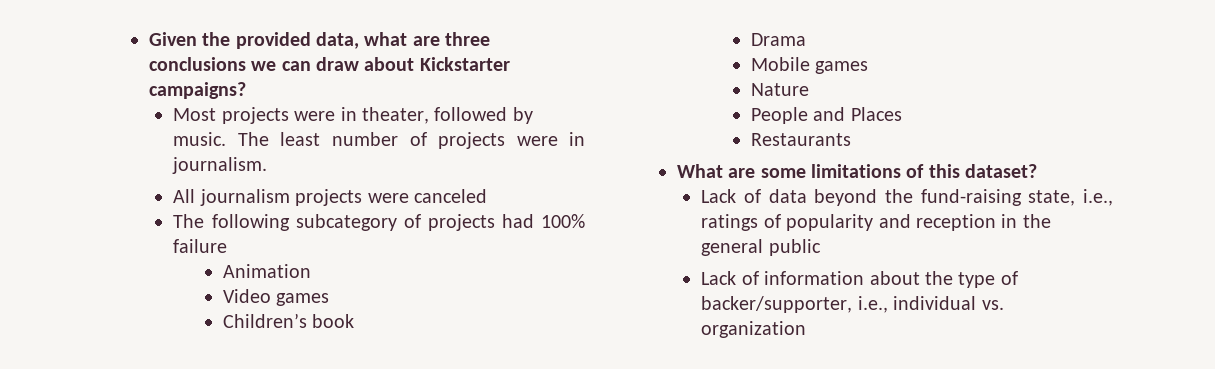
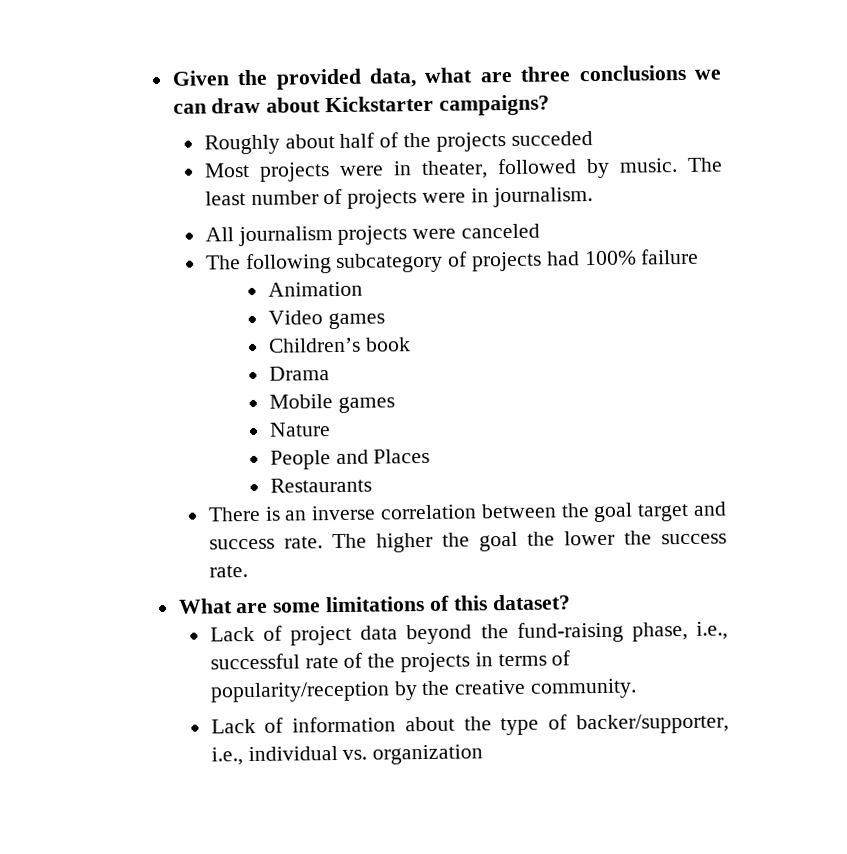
(246, 90) none -> [203,131,593,155] // Roughly about half of the projects succeded
(851, 139) none -> [207,501,727,523] [208,530,727,553] [208,565,248,578] // There is an inverse correlation between the goal target and success rate. The higher the goal the lower the success rate.
(762, 196) none -> [290,625,353,646] project
[1028,189,1113,206] [701,214,1051,231] [701,239,821,256] state, i.e., ratings of popularity and reception in the general public -> [631,621,728,642] [209,650,572,673] [209,678,637,703] phase, i.e., successful rate of the projects in terms of popularity/reception by the creative community.

